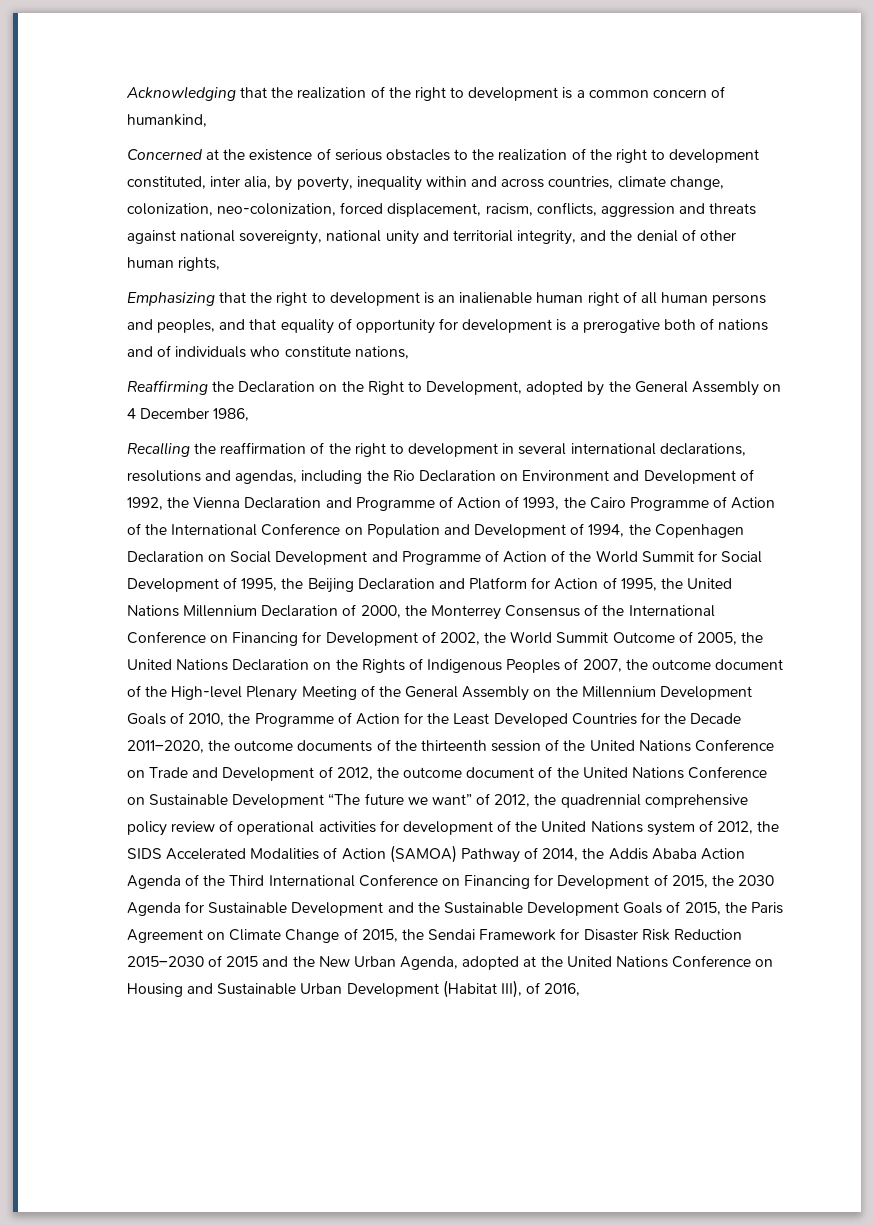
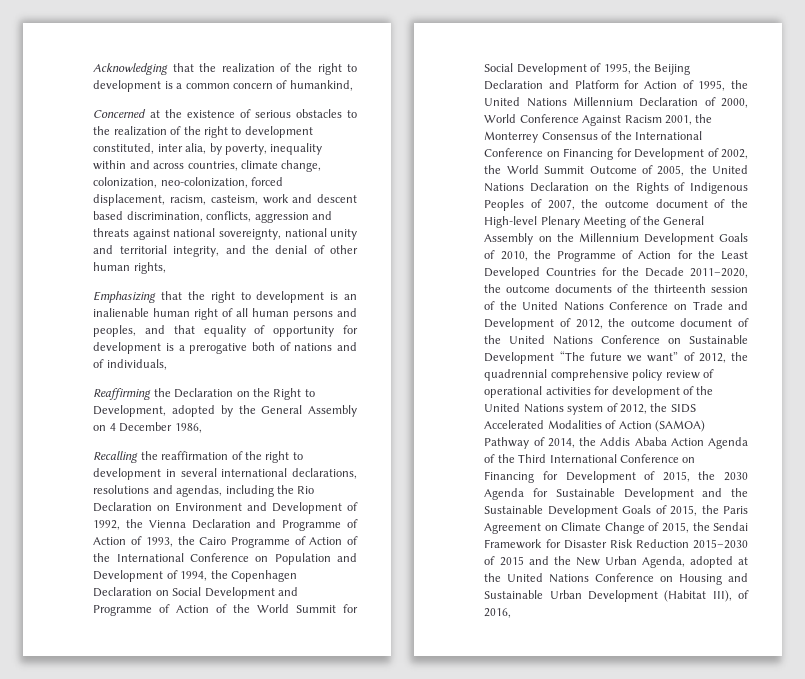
(533, 209) none -> [210,194,358,205] [93,211,203,222] casteism, work and descent based discrimination,
[175,346,409,359] individuals who constitute nations, -> [106,359,167,370] individuals,
(401, 611) none -> [484,114,692,126] World Conference Against Racism 2001,

